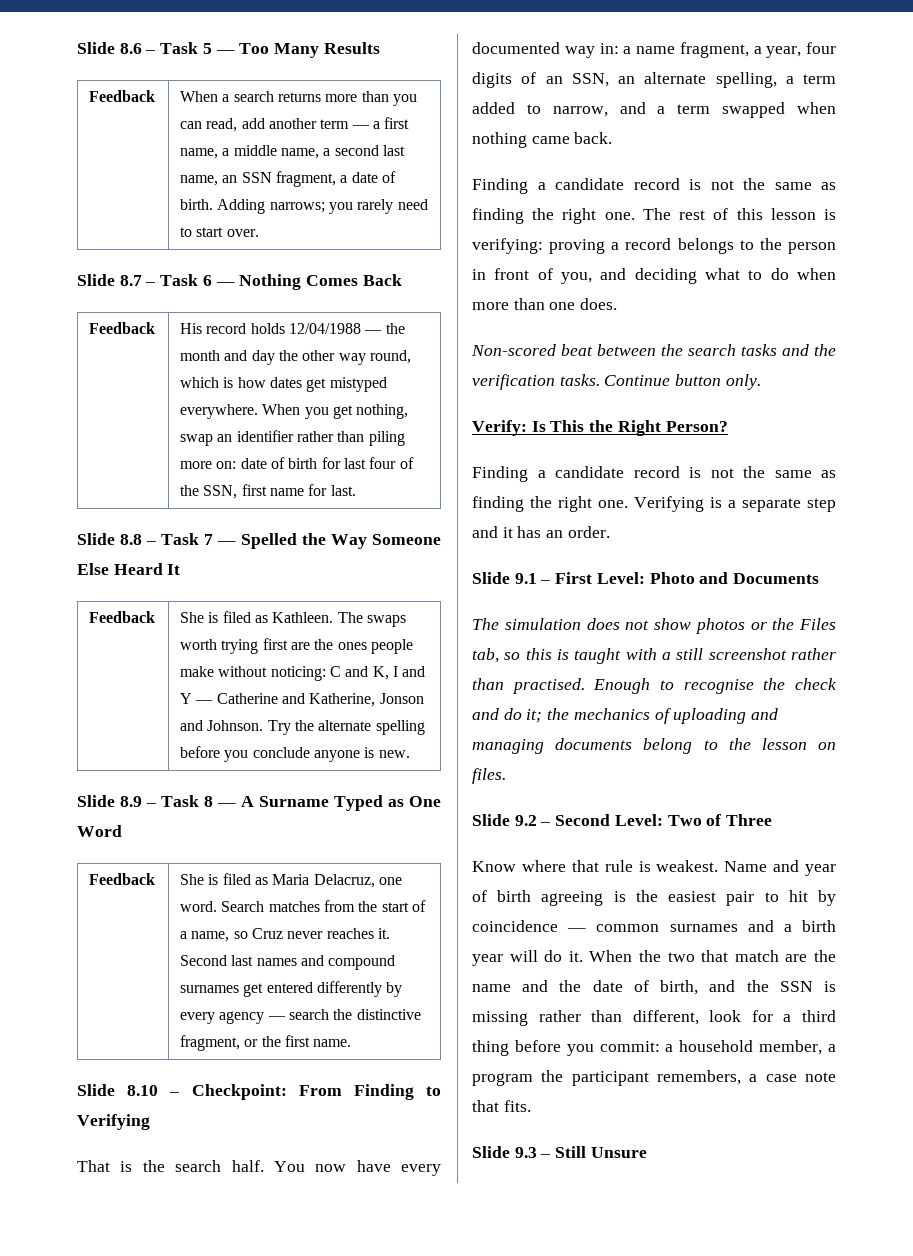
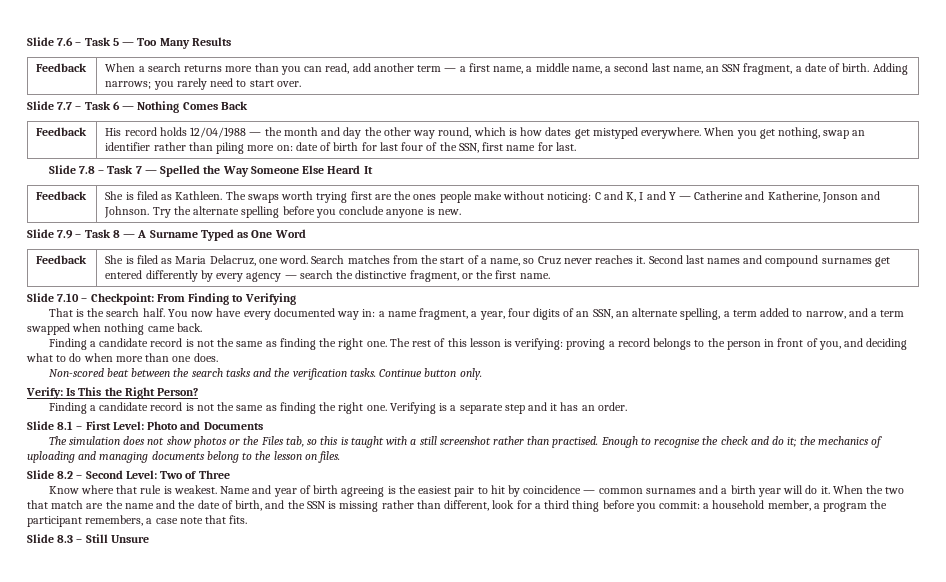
[77,42,142,54] Slide 8.6 -> [27,37,74,46] Slide 7.6
[119,275,142,286] 8.7 -> [57,102,73,110] 7.7
[120,534,142,545] 8.8 -> [78,166,95,174] 7.8
[120,796,142,807] 8.9 -> [57,230,74,239] 7.9
[127,1085,159,1096] 8.10 -> [57,293,80,302] 7.10
[514,573,537,584] 9.1 -> [57,421,74,430] 8.1
[514,815,537,826] 9.2 -> [57,471,74,479] 8.2
[514,1147,537,1158] 9.3 -> [57,535,74,543] 8.3

